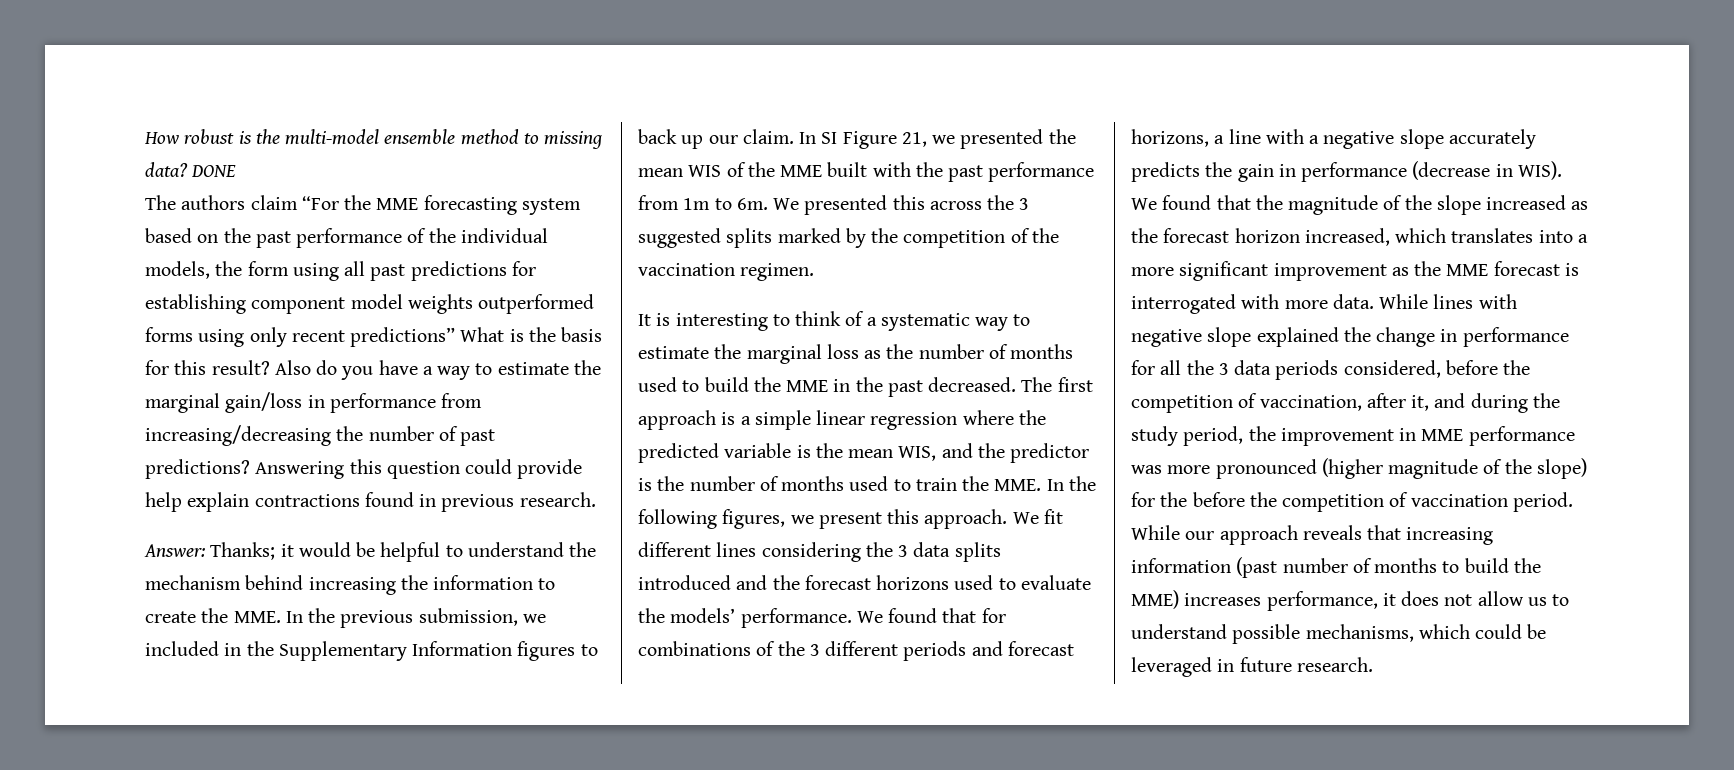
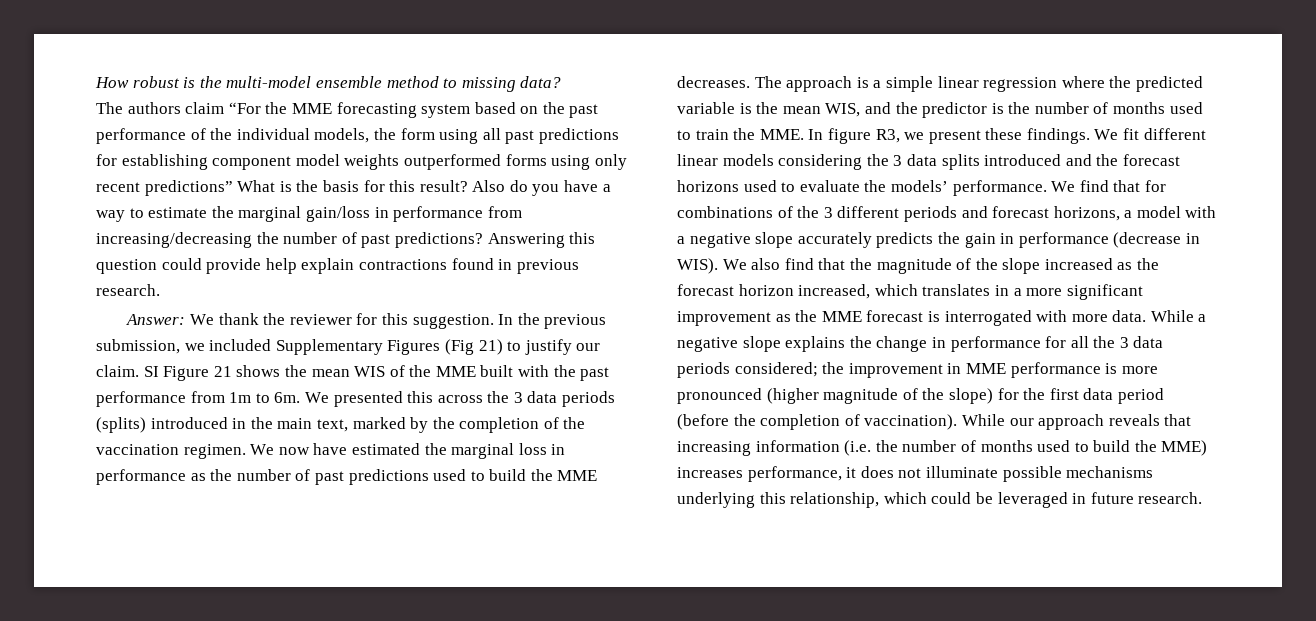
[191,165,237,177] DONE -> (562, 82) none
[210,542,597,562] [145,575,556,595] [145,608,281,623] Thanks; it would be helpful to understand the mechanism behind increasing the information to create the MME. -> [189,313,494,329] We thank the reviewer for this suggestion.
[224,641,598,661] [638,129,704,149] in the Supplementary Information figures to back up -> [275,339,572,355] Supplementary Figures (Fig 21) to justify
[799,132,817,144] In -> (139, 371) none
[901,129,1044,149] 21, we presented -> [213,365,281,377] 21 shows
[638,228,773,248] suggested splits -> [527,391,616,407] [96,417,348,433] data periods (splits) introduced in the main text,
[903,230,1006,248] competition -> [459,417,540,433] completion
[638,311,1031,331] [638,346,709,359] // It is interesting to think of a systematic way to estimate -> [250,443,420,455] We now have estimated
(859, 351) none -> [551,444,566,455] [96,469,186,485] in performance
[1010,344,1074,359] months -> [314,469,429,485] past predictions
[833,377,1093,397] in the past decreased. The first -> [677,76,782,88] decreases. The
[1068,476,1096,491] [638,509,1008,529] the following figures, we present this approach. -> [827,128,1090,144] figure R3, we present these findings.
[716,542,757,557] lines -> [677,154,774,166] linear models
[888,608,938,623] found -> [1079,180,1109,192] find
[1228,129,1261,144] line -> [1136,206,1181,218] model
[1162,195,1212,210] found -> [751,258,814,270] also find
[1538,230,1573,243] into -> [994,285,1009,296] in
[1433,294,1517,309] [1131,327,1339,347] lines with negative slope explained -> [1198,314,1207,322] [677,336,846,352] a negative slope explains
[1343,360,1531,378] [1131,393,1560,413] [1131,426,1244,446] considered, before the competition of vaccination, after it, and during the study period, -> [734,362,818,377] considered;
[1131,465,1162,474] was -> [1105,363,1118,374] is
[1192,492,1573,512] before the competition of vaccination period. -> [1049,388,1164,404] [677,414,958,430] first data period (before the completion of vaccination).
[1236,557,1438,578] (past number of months -> [844,440,1071,456] (i.e. the number of months used
[1477,591,1570,606] [1131,624,1414,644] allow us to understand possible mechanisms, -> [925,466,1154,482] [677,492,880,508] illuminate possible mechanisms underlying this relationship,

